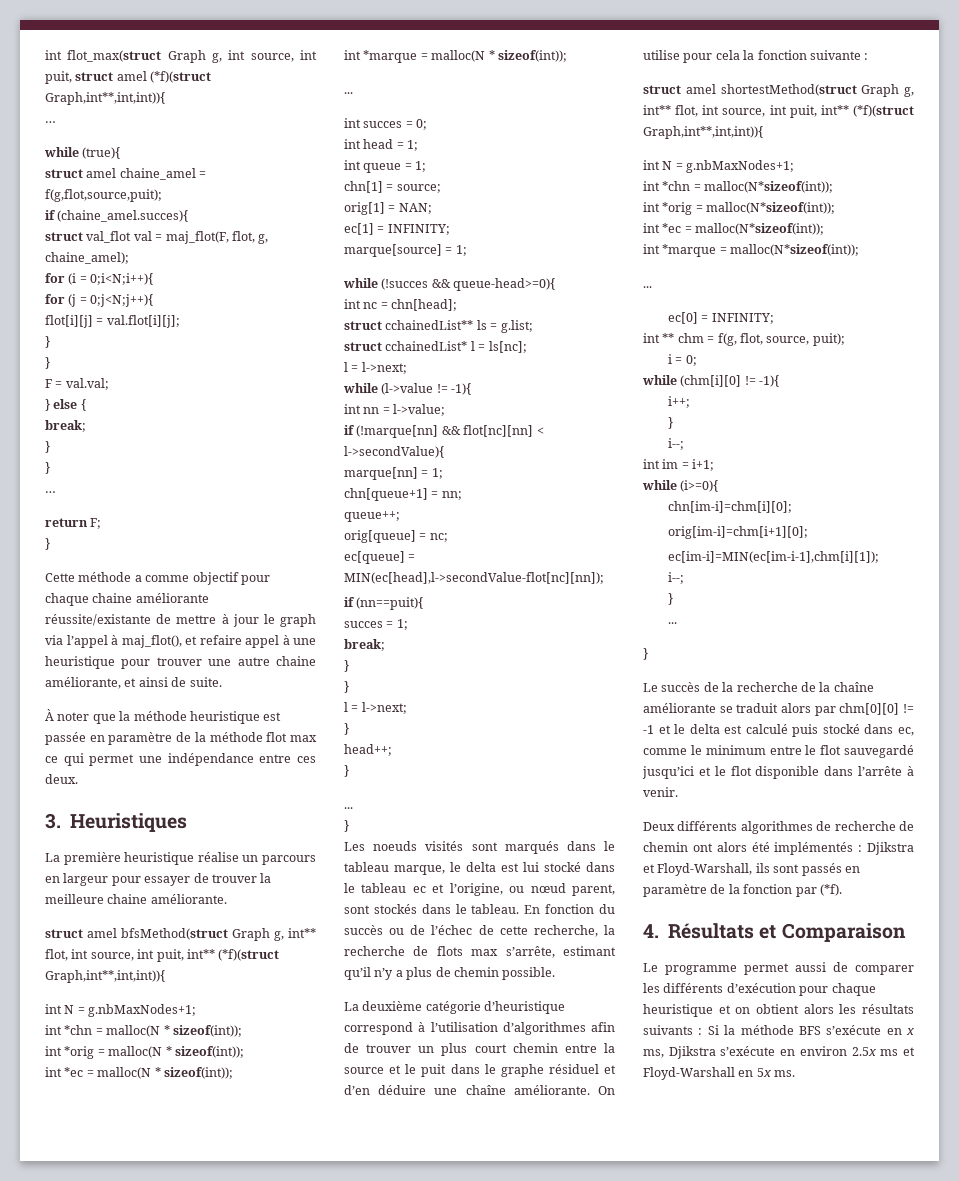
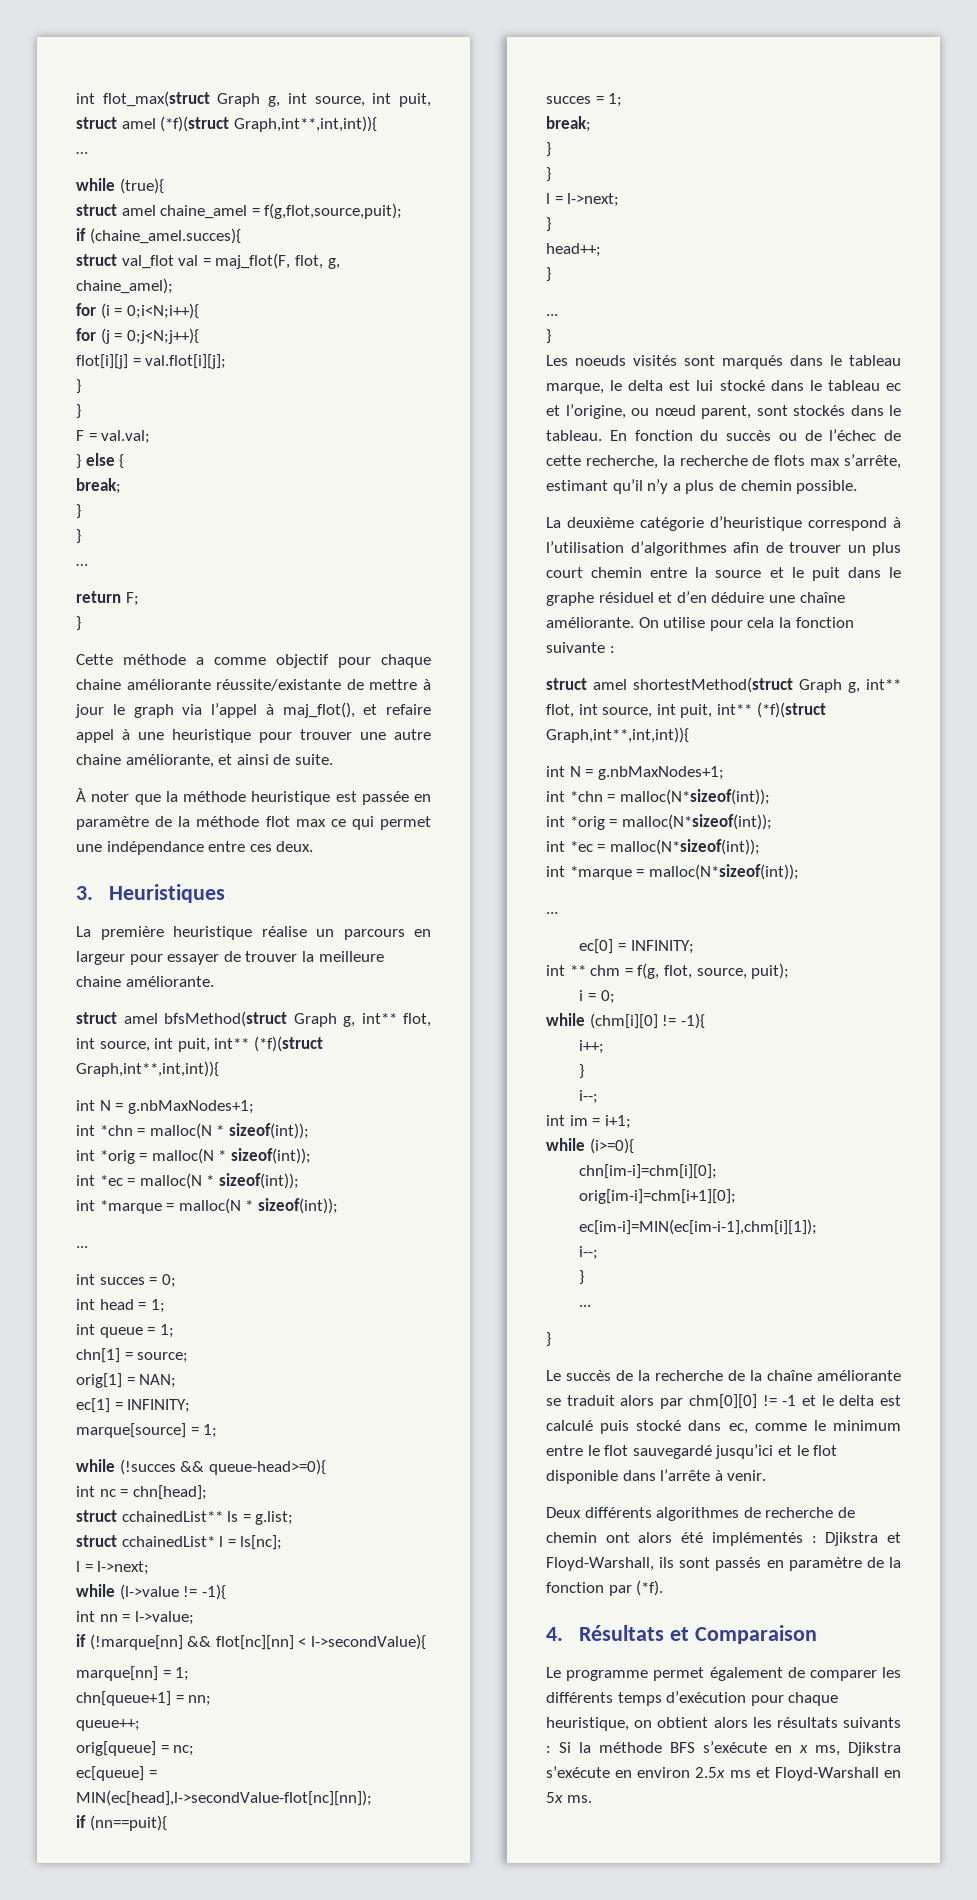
[795,962,826,972] aussi -> [709,1667,783,1681] également
(724, 988) none -> [617,1692,662,1706] temps
[643,1004,731,1017] heuristique et -> [546,1717,629,1731] heuristique,

